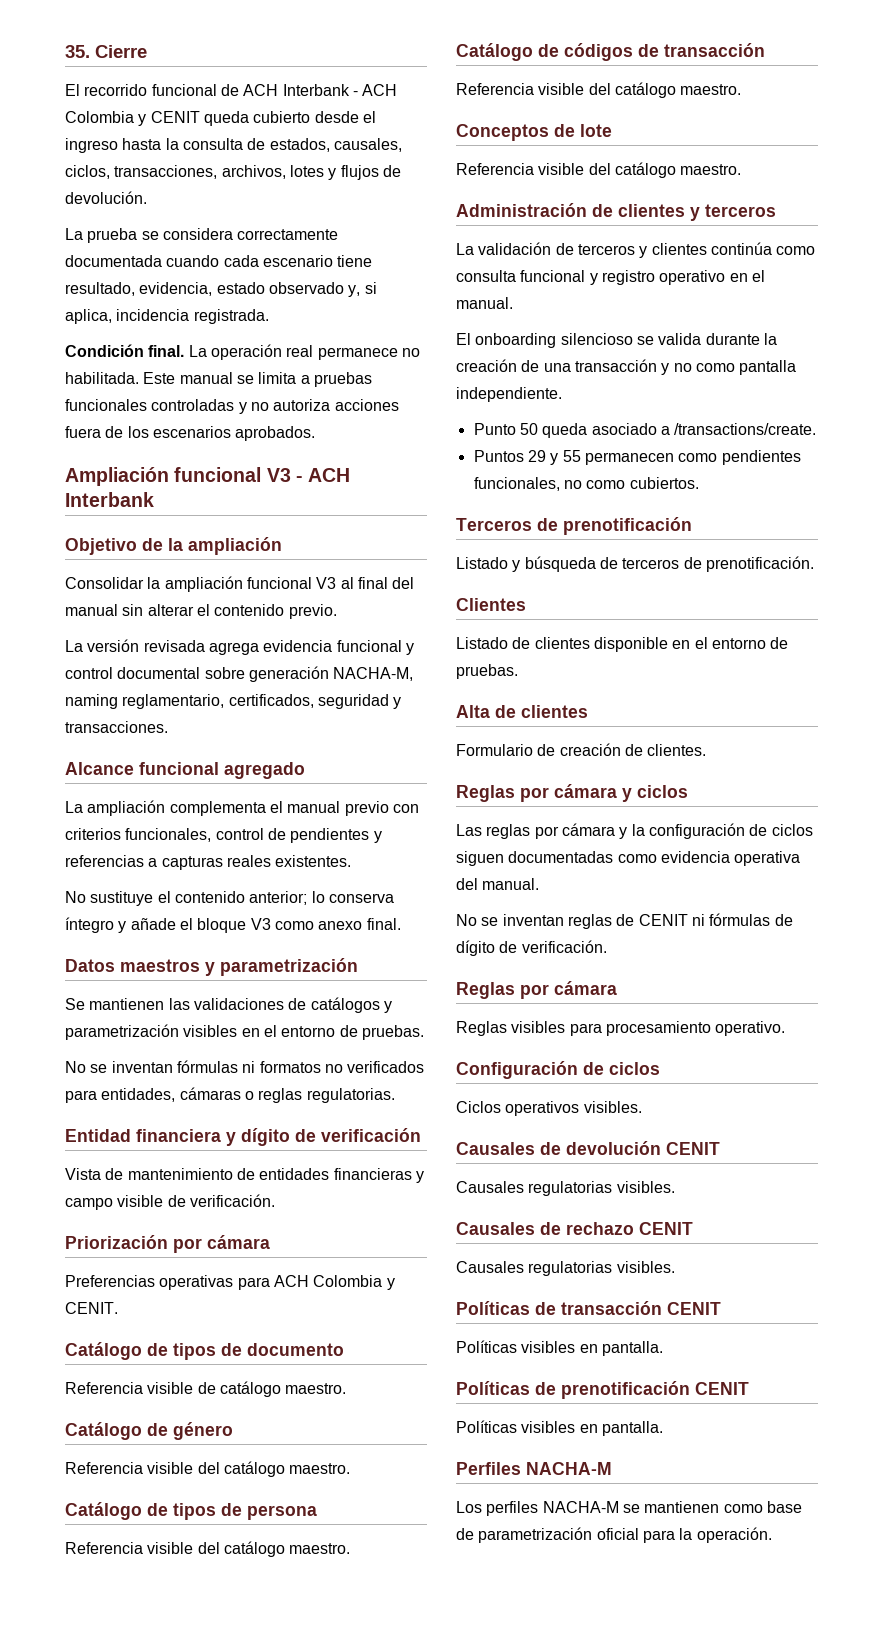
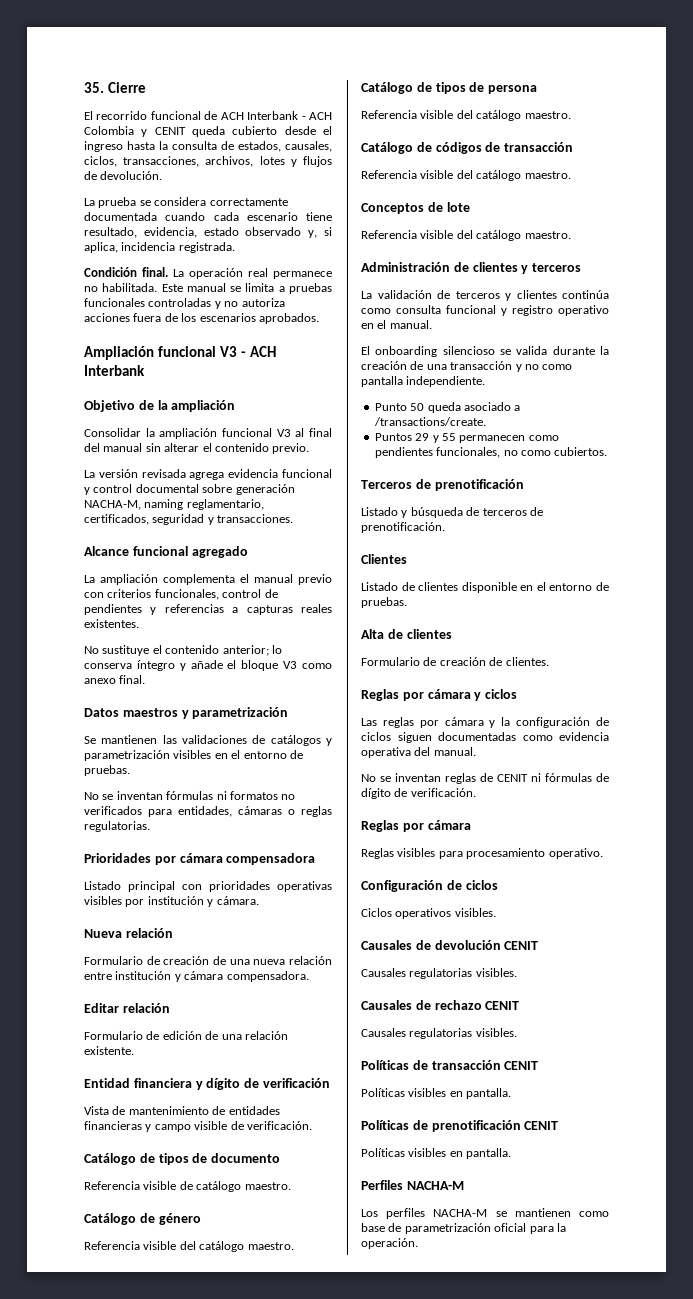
(395, 1095) none -> [84,853,316,865] [84,881,332,892] [84,896,259,907] [84,928,173,938] [84,956,332,965] [84,971,309,982] [84,1003,170,1013] [84,1031,288,1040] [84,1046,134,1055] // Prioridades por cámara compensadora // Listado principal con prioridades operativas visibles por institución y cámara. // Nueva relación // Formulario de creación de una nueva relación entre institución y cámara compensadora. // Editar relación // Formulario de edición de una relación existente.
[65,1235,270,1253] [65,1275,395,1290] [65,1302,118,1314] // Priorización por cámara // Preferencias operativas para ACH Colombia y CENIT. -> (312, 1125) none

